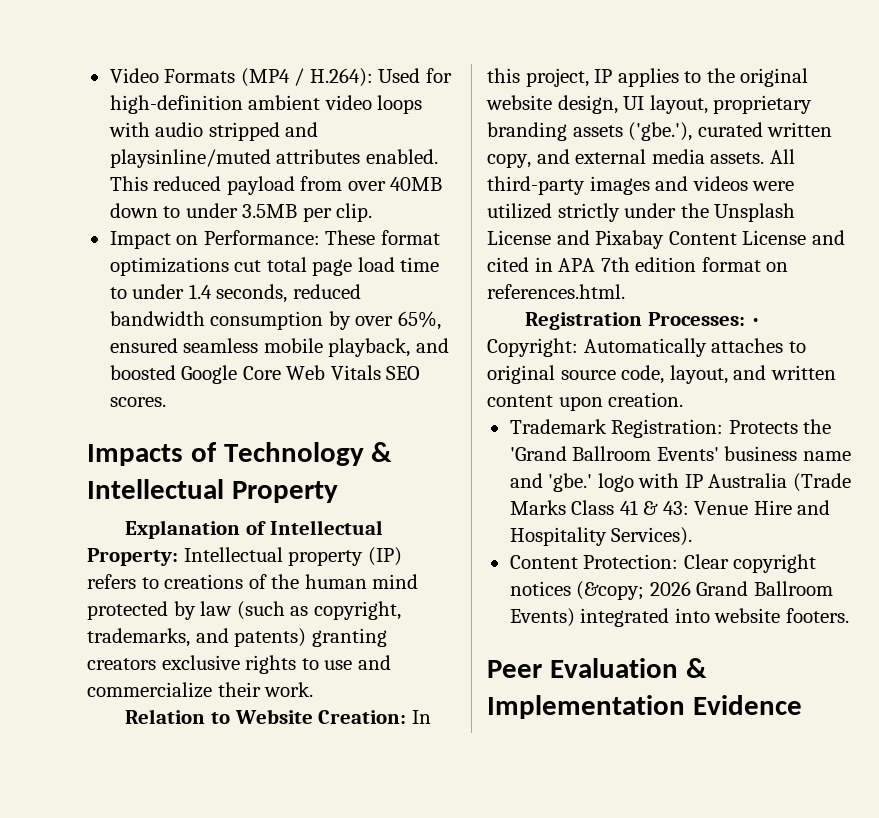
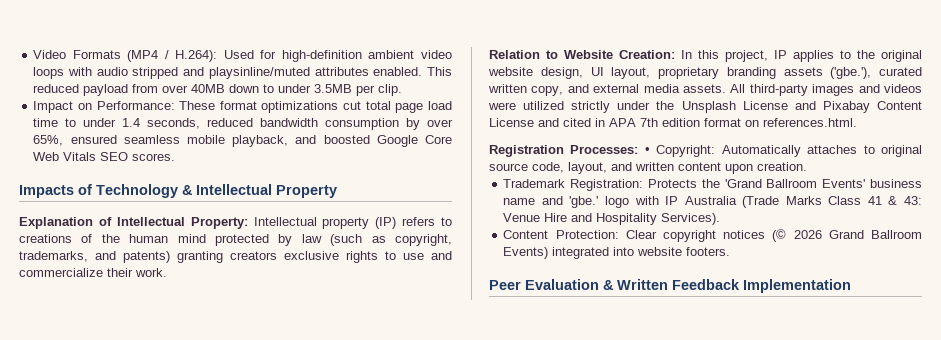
[576,581,645,600] (&copy; -> [772,229,787,242] (©
[487,695,802,719] Implementation Evidence -> [617,279,851,293] Written Feedback Implementation

